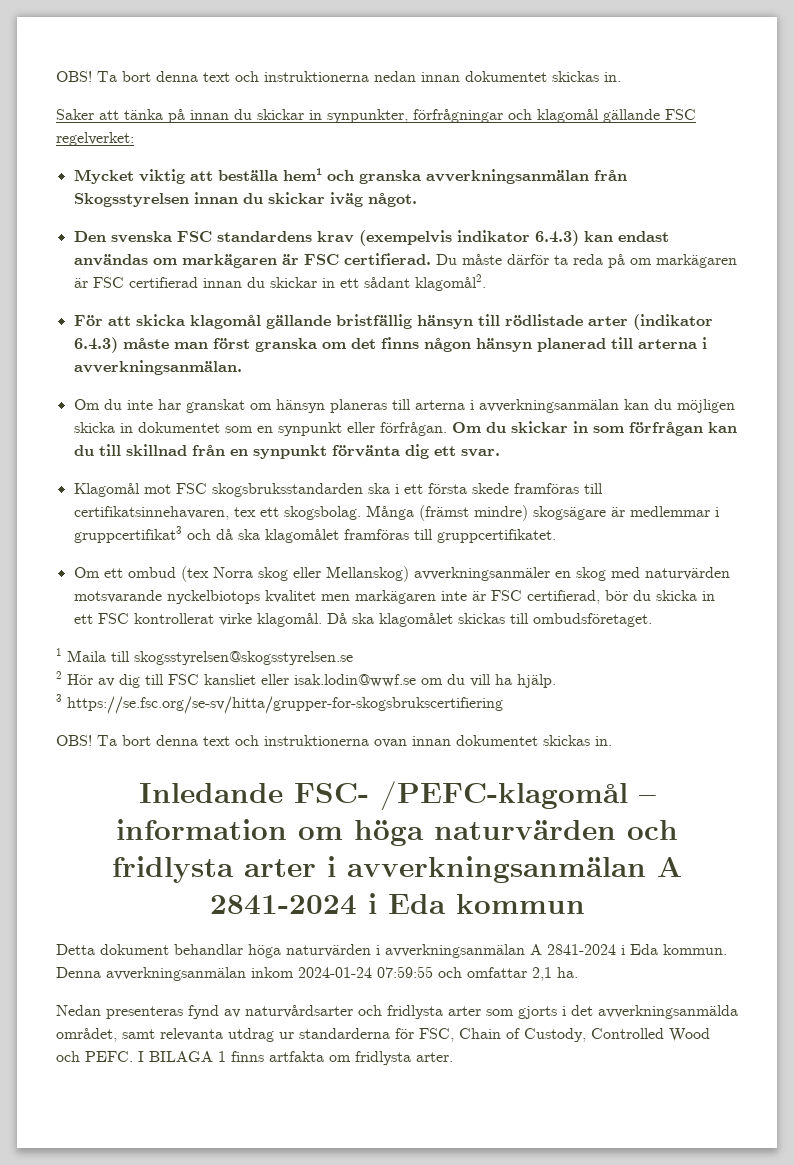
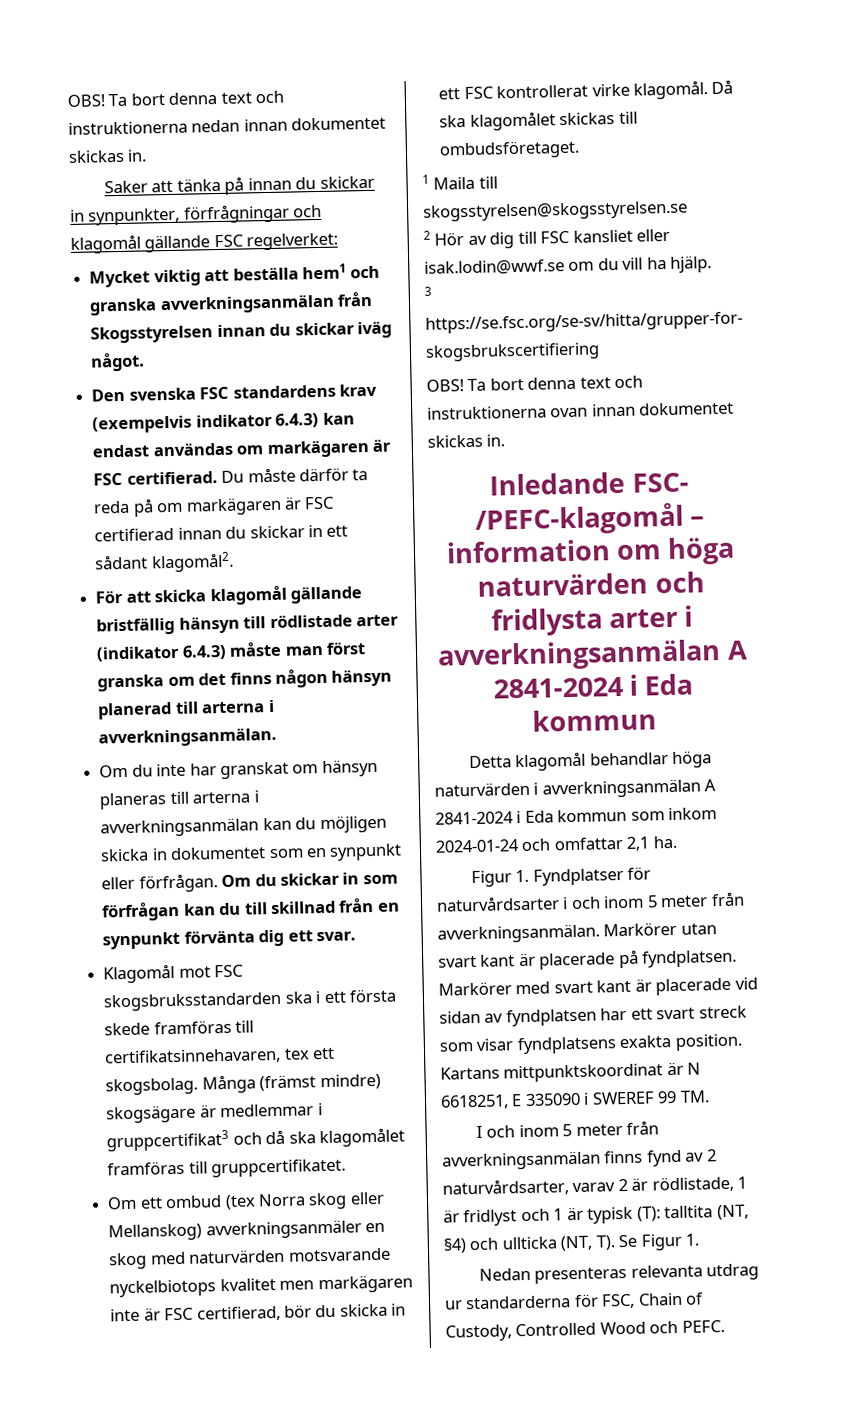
[100,944,169,955] dokument -> [515,751,587,772] klagomål
[663,944,727,955] [56,967,246,981] kommun. Denna avverkningsanmälan -> [557,808,665,823] kommun som
[377,966,433,978] 07:59:55 -> (520, 846) none
[56,1005,738,1019] [56,1028,155,1042] Nedan presenteras fynd av naturvårdsarter och fridlysta arter som gjorts i det avverkningsanmälda området, samt -> [471,866,652,888] [436,891,745,912] [437,921,717,944] [438,949,738,970] [438,977,758,996] [439,1005,747,1027] [439,1033,743,1055] [440,1061,702,1083] [440,1090,710,1110] [476,1120,660,1138] [442,1149,717,1171] [442,1175,748,1197] [443,1204,749,1227] [443,1233,700,1254] [479,1266,628,1284] Figur 1. Fyndplatser för naturvårdsarter i och inom 5 meter från avverkningsanmälan. Markörer utan svart kant är placerade på fyndplatsen. Markörer med svart kant är placerade vid sidan av fyndplatsen har ett svart streck som visar fyndplatsens exakta position. Kartans mittpunktskoordinat är N 6618251, E 335090 i SWEREF 99 TM. // I och inom 5 meter från avverkningsanmälan finns fynd av 2 naturvårdsarter, varav 2 är rödlistade, 1 är fridlyst och 1 är typisk (T): talltita (NT, §4) och ullticka (NT, T). Se Figur 1. // Nedan presenteras
[138,1051,453,1065] I BILAGA 1 finns artfakta om fridlysta arter. -> (725, 1326) none

